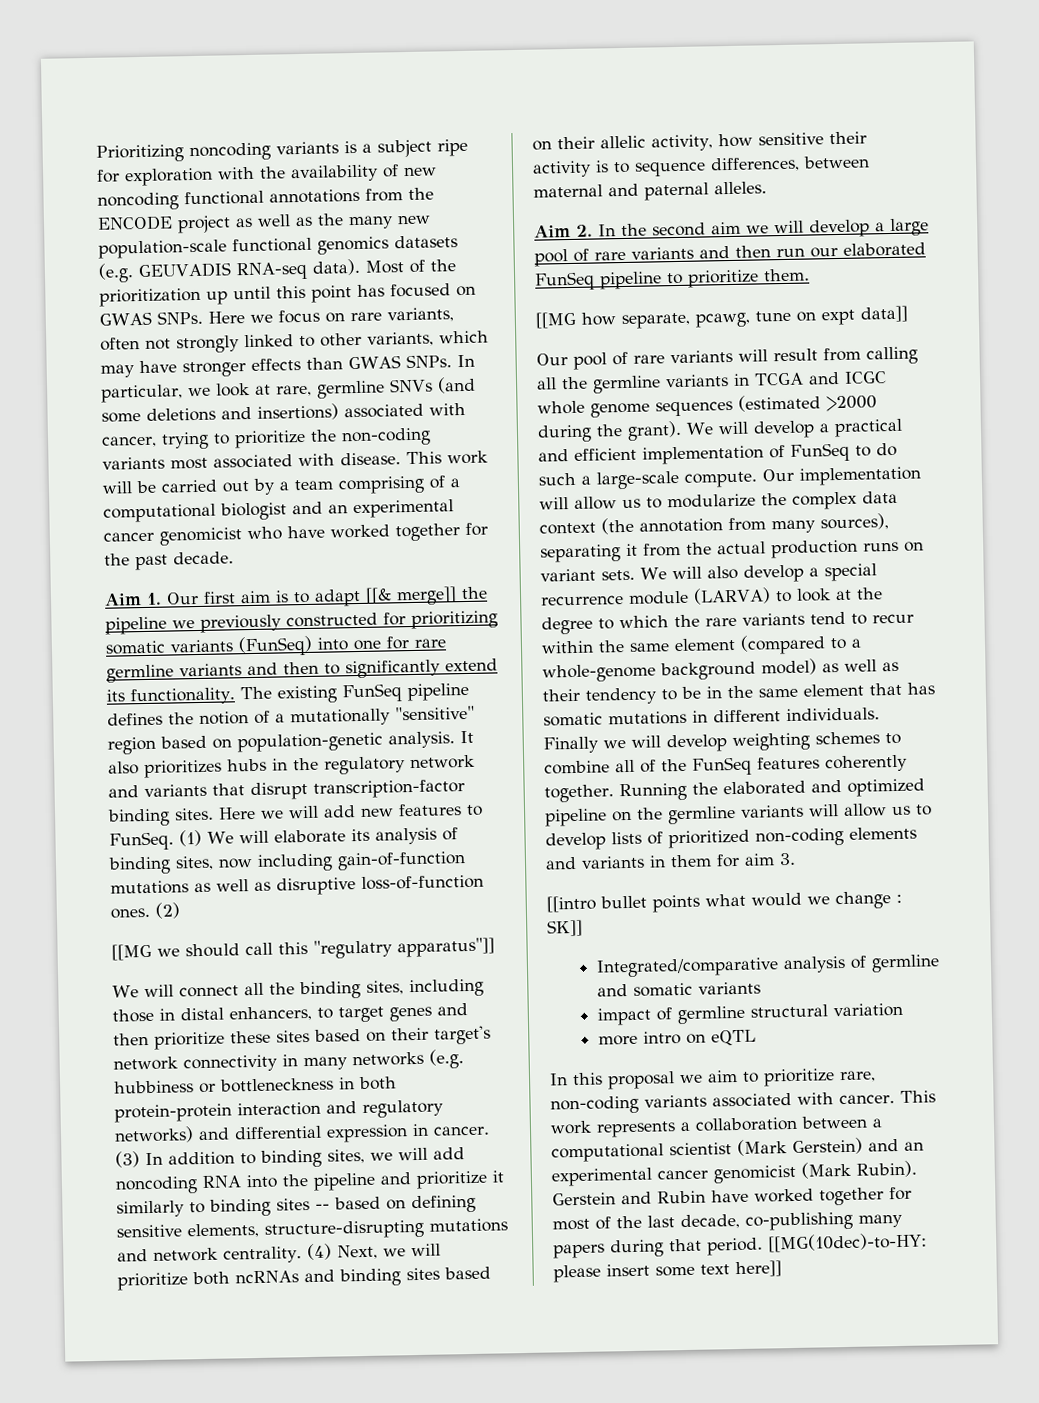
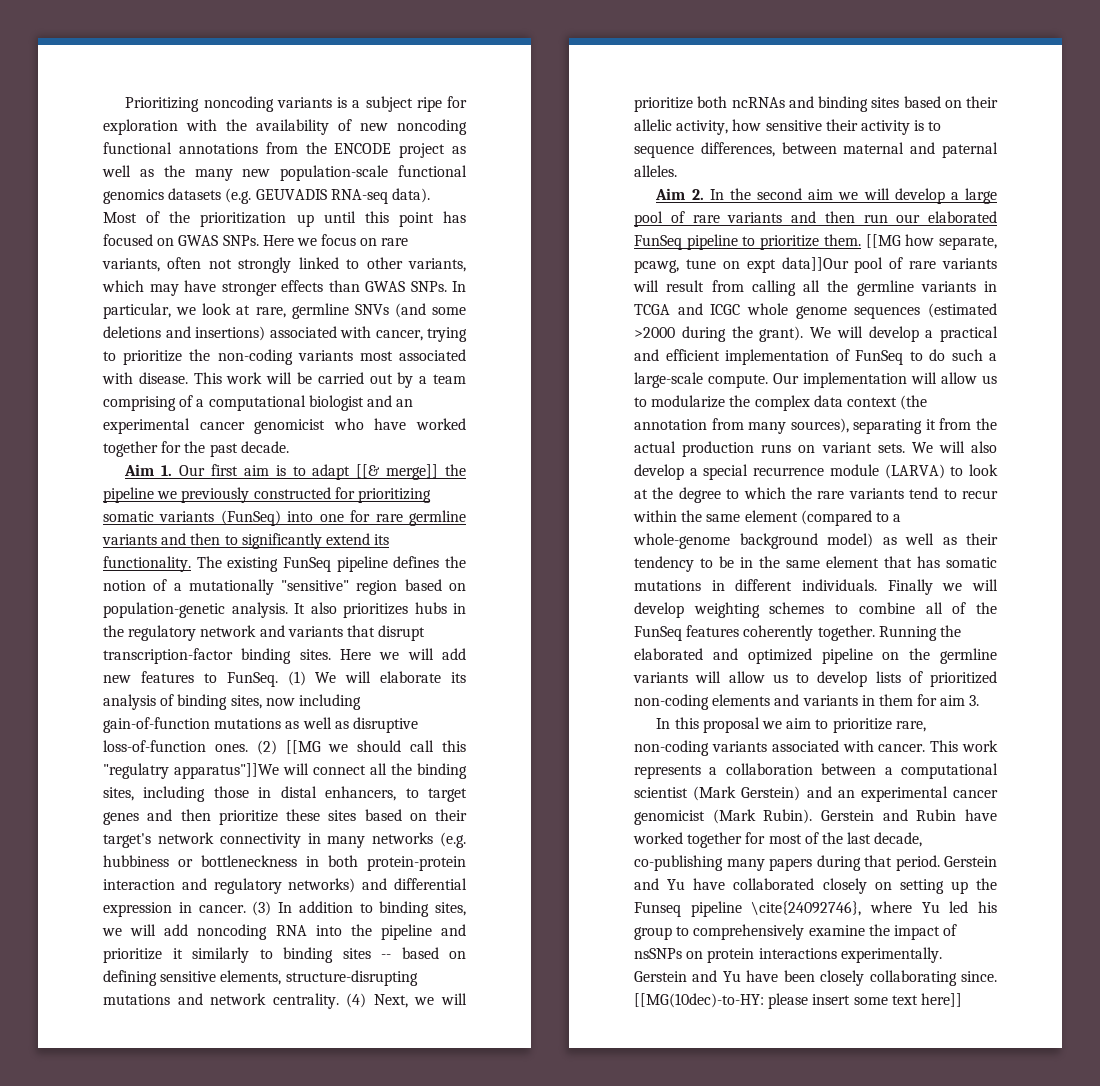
(180, 910) // -> (277, 747) none
[397,937,495,958] [112,985,139,998] apparatus"]] // We -> [174,763,279,779] apparatus"]]We
(810, 275) // -> (861, 240) none
[860,305,908,323] [536,353,568,366] data]] // Our -> [781,257,849,271] data]]Our
[546,891,902,913] [547,919,583,937] [595,954,940,978] [596,981,761,997] [596,1002,903,1026] [597,1029,756,1046] // [[intro bullet points what would we change : SK]] // Integrated/comparative analysis of germline and somatic variants // impact of germline structural variation // more intro on eQTL -> (980, 700) none
(763, 1246) none -> [944,856,997,867] [634,878,997,894] [634,901,997,917] [634,924,958,940] [634,947,942,963] [634,970,997,986] Gerstein and Yu have collaborated closely on setting up the Funseq pipeline \cite{24092746}, where Yu led his group to comprehensively examine the impact of nsSNPs on protein interactions experimentally. Gerstein and Yu have been closely collaborating since.

